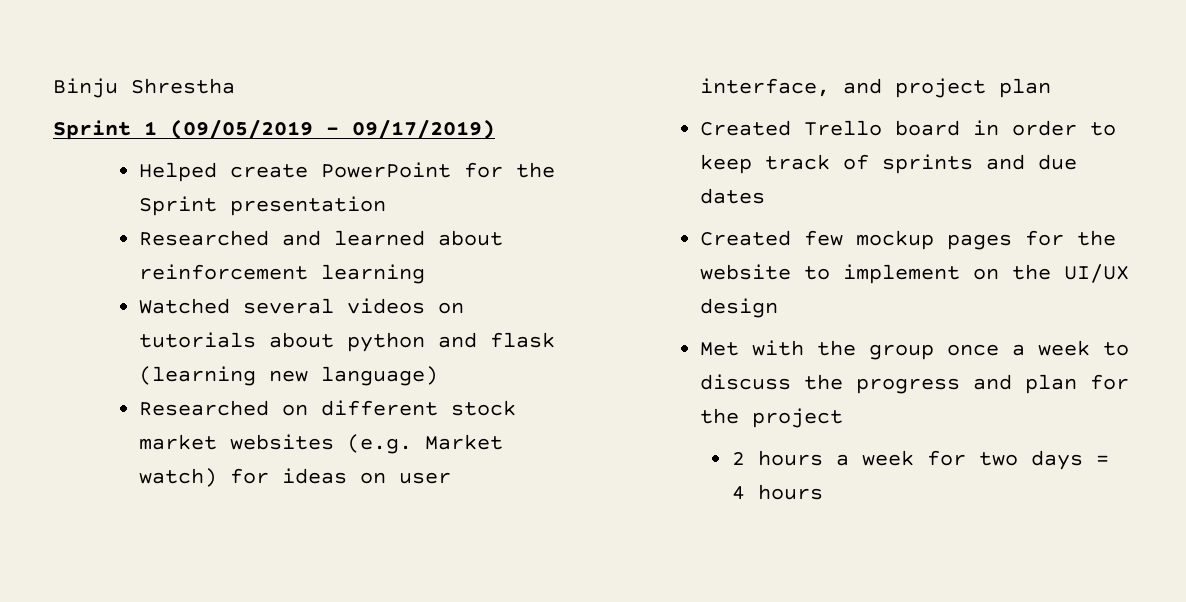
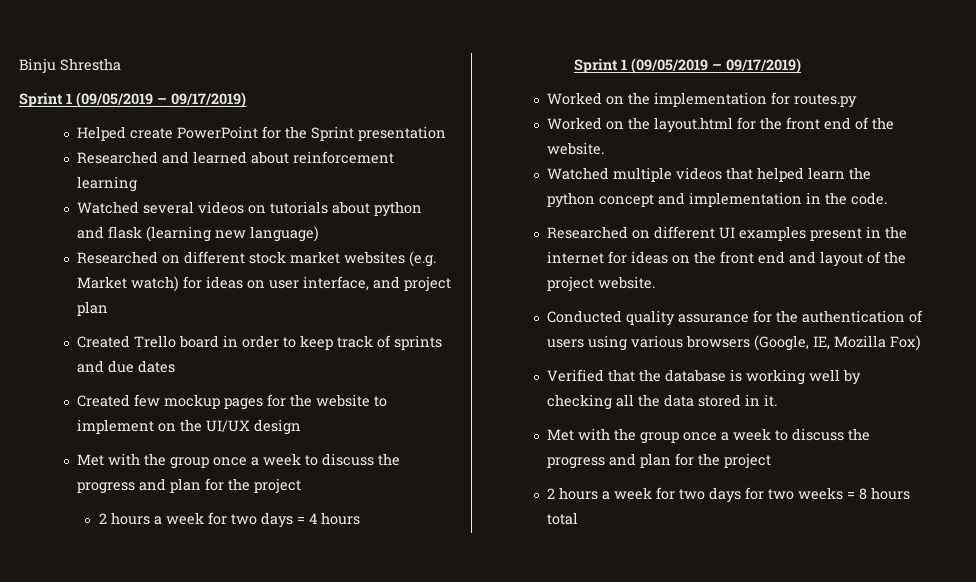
(823, 492) none -> [573,58,801,74] [547,92,858,108] [547,117,895,133] [547,142,605,155] [547,167,872,182] [547,192,888,208] [547,226,908,241] [547,251,907,267] [547,276,656,292] [547,310,924,326] [547,335,922,351] [547,369,862,385] [547,394,778,410] [547,428,871,444] [547,453,772,469] [547,487,911,503] [547,512,579,525] // Sprint 1 (09/05/2019 – 09/17/2019) // Worked on the implementation for routes.py // Worked on the layout.html for the front end of the website. // Watched multiple videos that helped learn the python concept and implementation in the code. // Researched on different UI examples present in the internet for ideas on the front end and layout of the project website. // Conducted quality assurance for the authentication of users using various browsers (Google, IE, Mozilla Fox) // Verified that the database is working well by checking all the data stored in it. // Met with the group once a week to discuss the progress and plan for the project // 2 hours a week for two days for two weeks = 8 hours total

